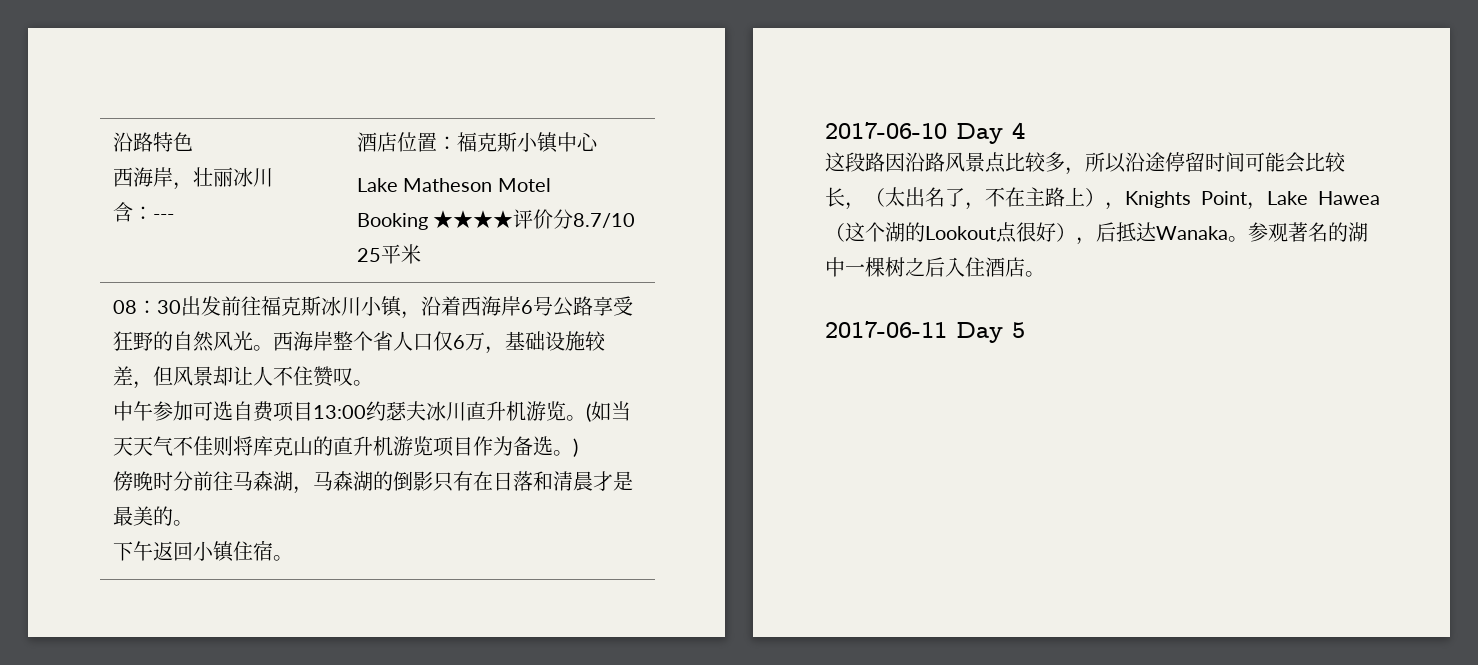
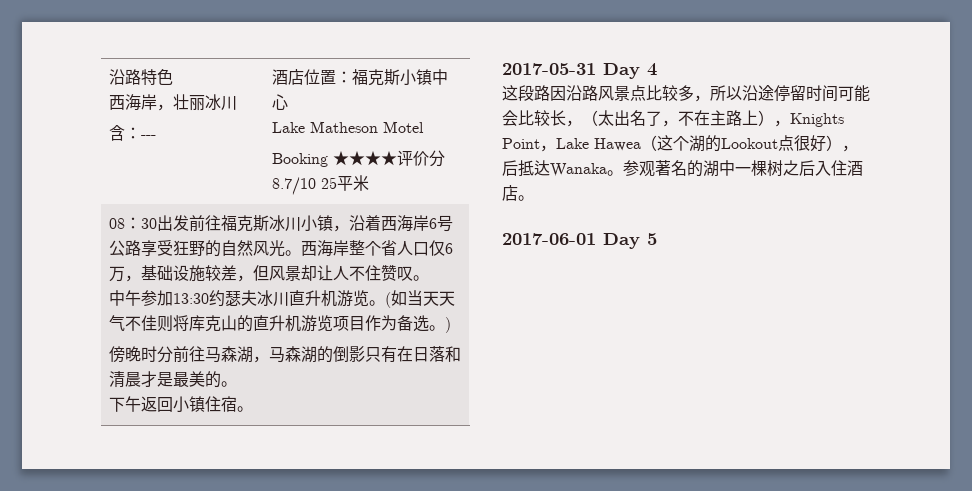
[192,401,366,422] 可选自费项目13:00 -> [173,293,210,304] 13:30
[825,122,947,139] 2017-06-10 -> [502,63,596,75] 2017-05-31
[825,321,947,338] 2017-06-11 -> [502,233,596,245] 2017-06-01

